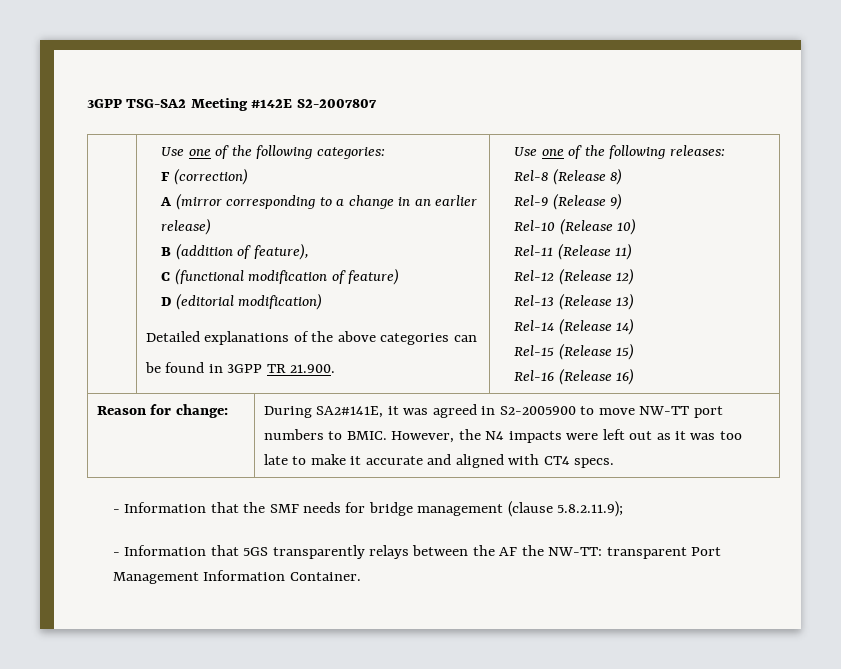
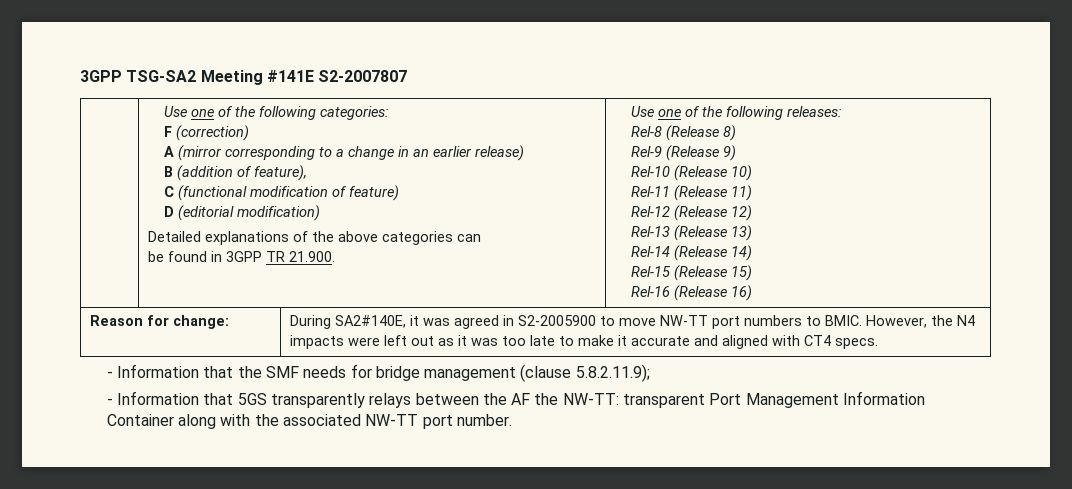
[251,99,293,108] #142E -> [266,70,314,82] #141E
[316,406,384,418] SA2#141E, -> [335,315,407,328] SA2#140E,
[289,572,361,581] Container. -> [106,414,512,429] Container along with the associated NW-TT port number.

